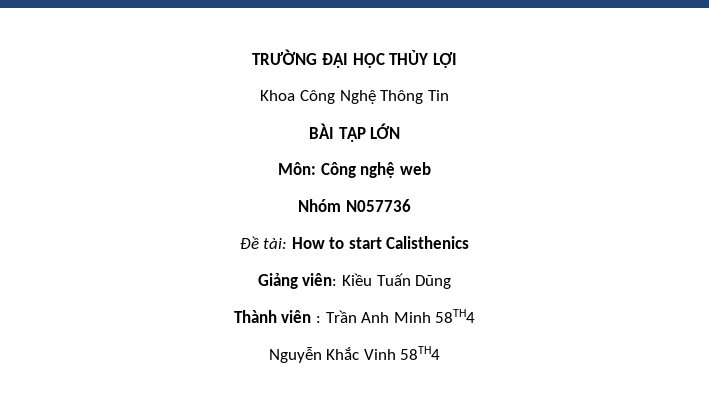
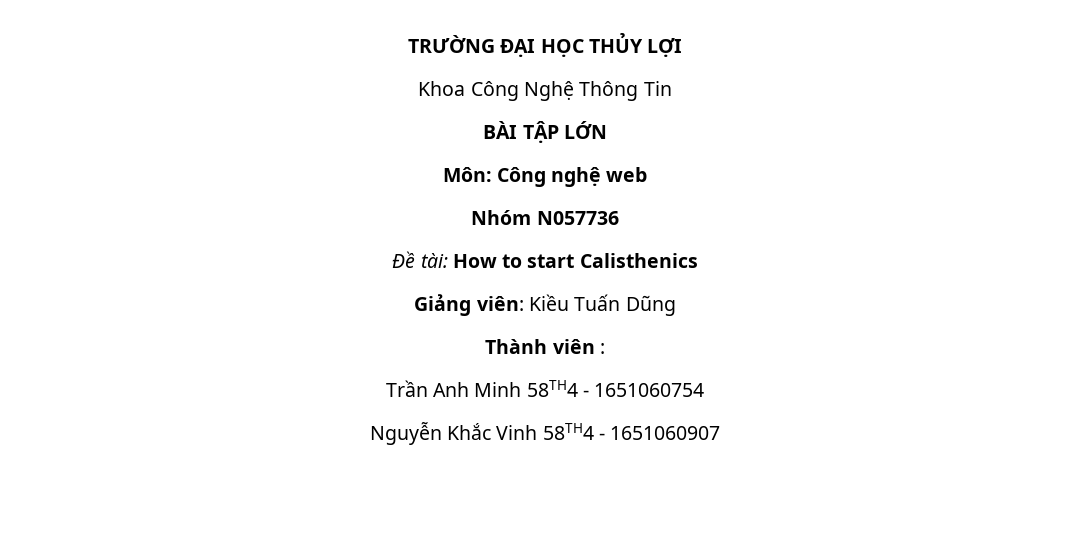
(321, 319) none -> (605, 348) //
(476, 316) none -> [582,383,705,397] - 1651060754
(441, 353) none -> [598,426,721,440] - 1651060907

